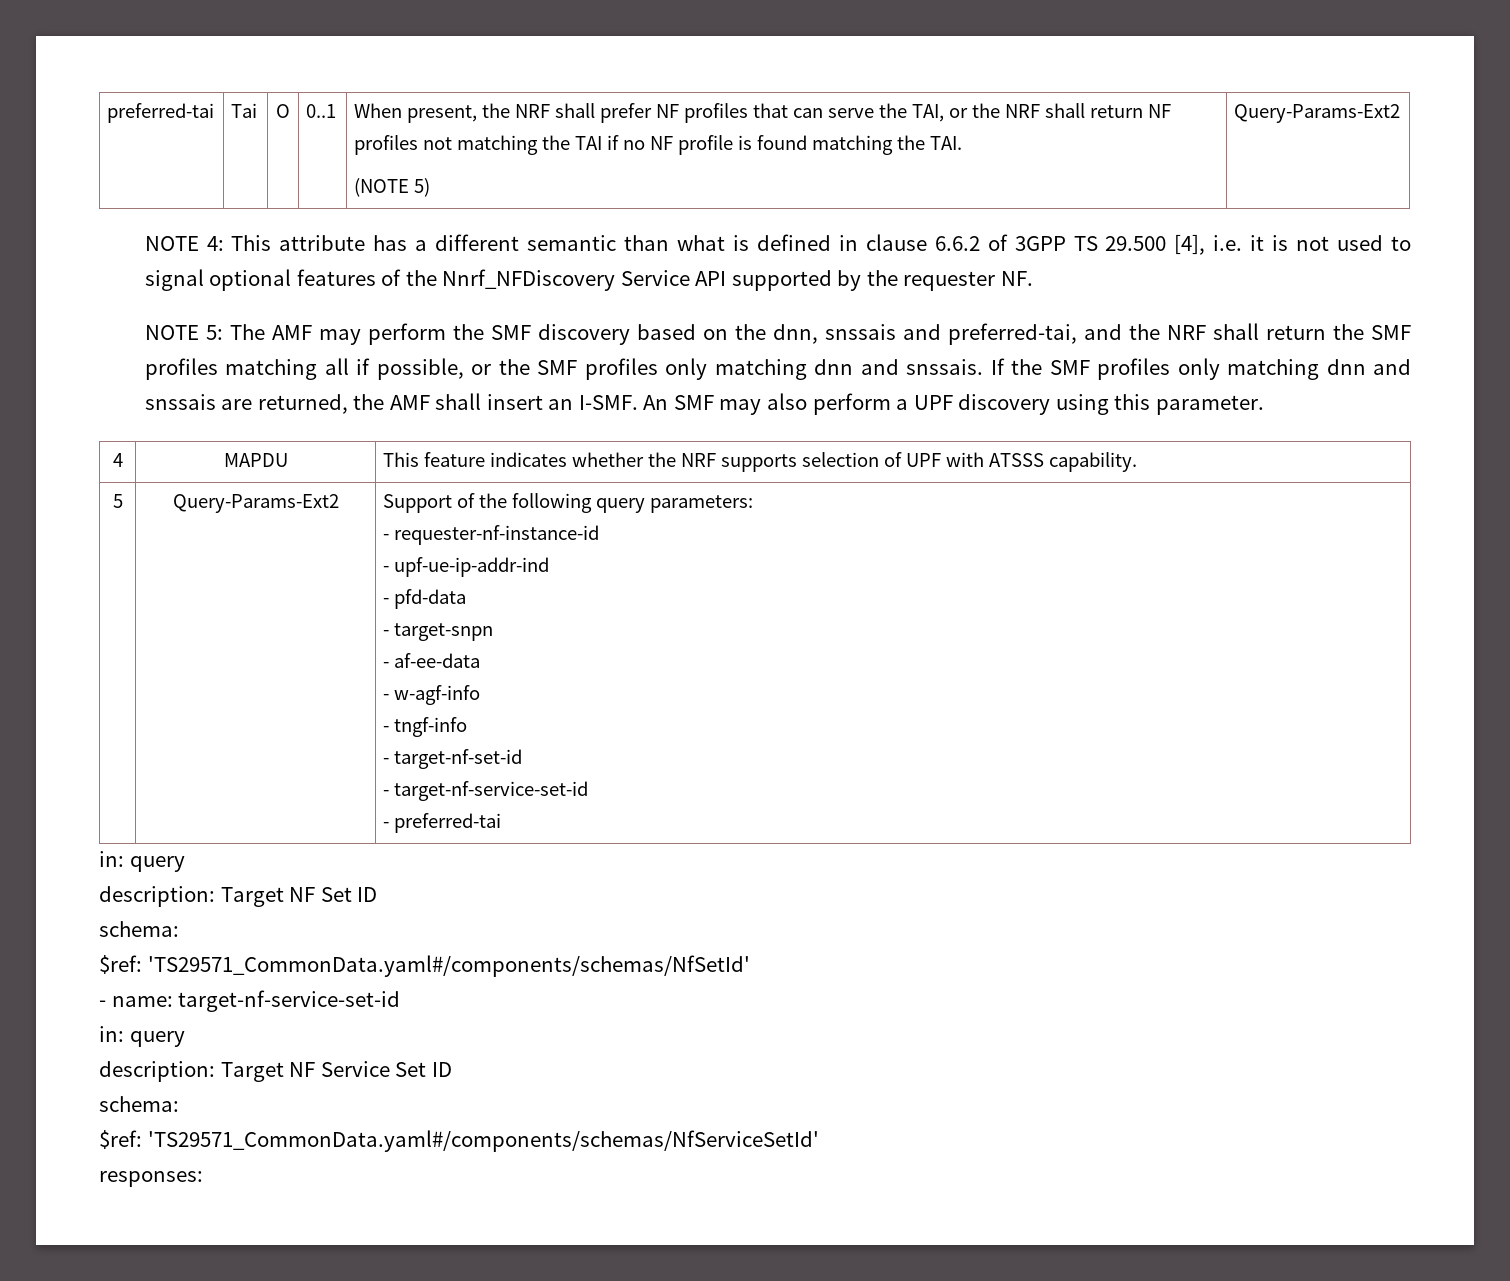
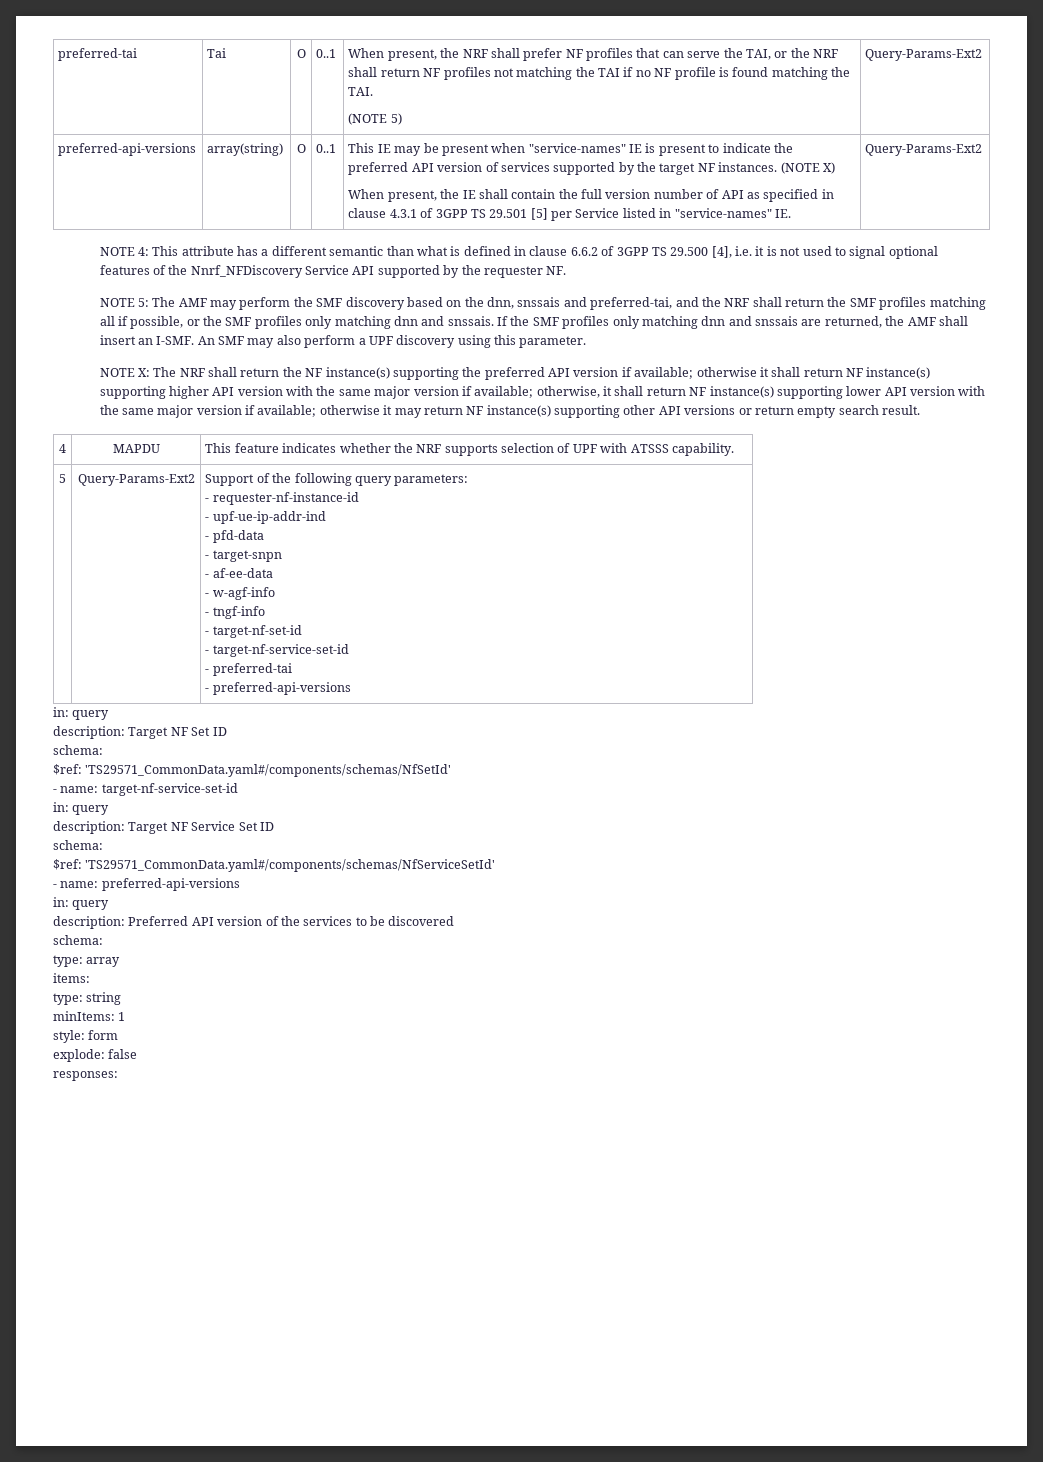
(1401, 113) none -> [58,143,197,156] [207,143,284,156] [296,144,306,153] [316,144,337,153] [348,143,793,156] [348,162,835,175] [348,189,834,202] [348,208,791,221] [865,144,983,156] // preferred-api-versions | array(string) | O | 0..1 | This IE may be present when "service-names" IE is present to indicate the preferred API version of services supported by the target NF instances. (NOTE X) // When present, the IE shall contain the full version number of API as specified in clause 4.3.1 of 3GPP TS 29.501 [5] per Service listed in "service-names" IE. | Query-Params-Ext2
(1264, 405) none -> [99,367,931,380] [99,386,986,399] [99,405,921,418] // NOTE X: The NRF shall return the NF instance(s) supporting the preferred API version if available; otherwise it shall return NF instance(s) supporting higher API version with the same major version if available; otherwise, it shall return NF instance(s) supporting lower API version with the same major version if available; otherwise it may return NF instance(s) supporting other API versions or return empty search result.
(502, 823) none -> [205,682,351,695] // - preferred-api-versions
(819, 1141) none -> [53,878,240,891] [53,897,110,910] [53,916,455,929] [53,935,103,945] [53,955,121,967] [53,973,90,983] [53,992,122,1005] [53,1011,126,1021] [53,1030,119,1043] [53,1049,138,1062] // - name: preferred-api-versions // in: query // description: Preferred API version of the services to be discovered // schema: // type: array // items: // type: string // minItems: 1 // style: form // explode: false

